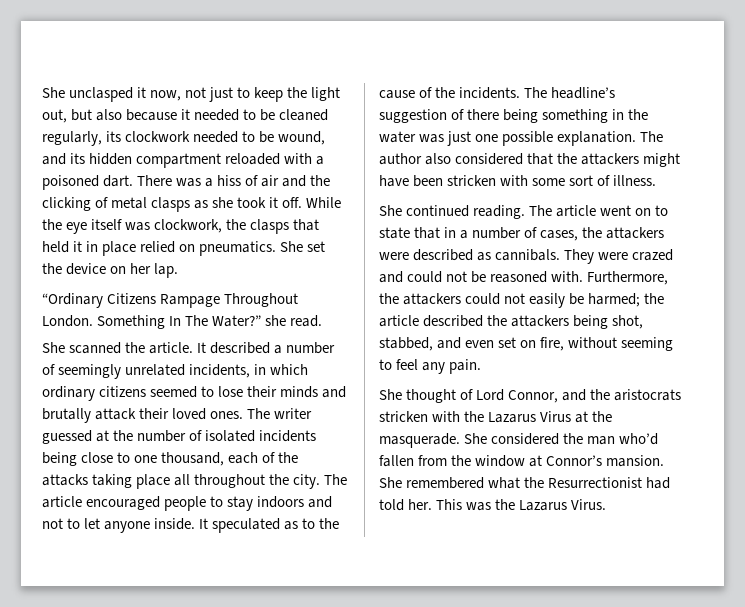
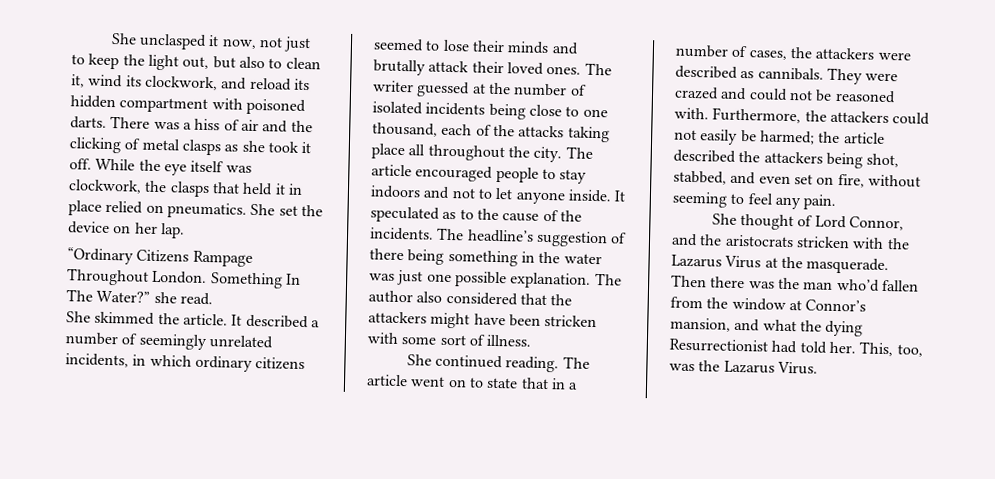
[126,109,329,121] [42,131,326,146] [42,153,325,168] [42,175,134,190] because it needed to be cleaned regularly, its clockwork needed to be wound, and its hidden compartment reloaded with a poisoned dart. -> [268,57,321,70] [71,74,310,91] [70,95,306,116] [70,116,107,129] to clean it, wind its clockwork, and reload its hidden compartment with poisoned darts.
[69,342,122,354] scanned -> [94,311,156,325] skimmed
[464,433,560,445] She considered -> [671,274,775,289] Then there was
[606,455,665,467] [379,477,485,489] mansion. She remembered -> [670,317,761,332] mansion, and
(545, 482) none -> [825,320,864,337] dying
[436,499,463,510] This -> [859,341,923,357] This, too,

